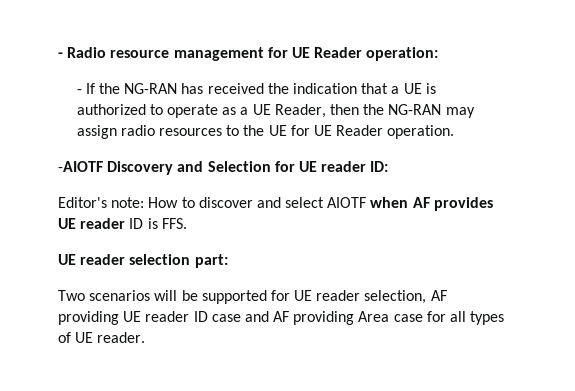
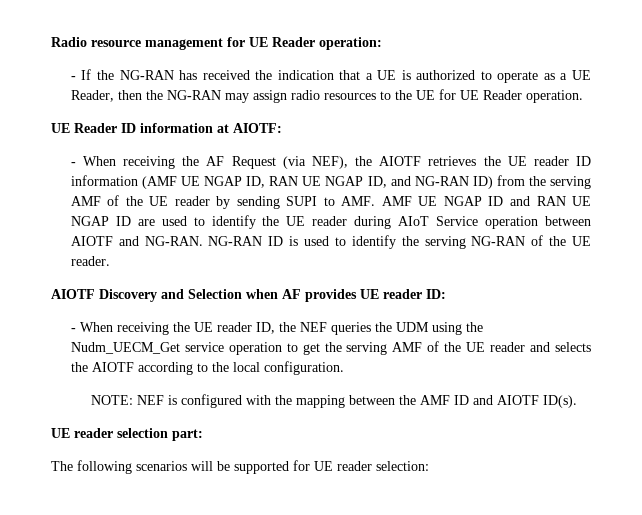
[58,52,63,58] - -> (51, 42) none
[58,161,389,175] [58,197,367,208] -AIOTF Discovery and Selection for UE reader ID: // Editor's note: How to discover and select AIOTF -> [51,123,282,133] [70,156,591,169] [70,175,592,189] [70,195,592,209] [70,215,591,229] [70,235,591,249] [70,256,110,266] [51,289,242,302] UE Reader ID information at AIOTF: // - When receiving the AF Request (via NEF), the AIOTF retrieves the UE reader ID information (AMF UE NGAP ID, RAN UE NGAP ID, and NG-RAN ID) from the serving AMF of the UE reader by sending SUPI to AMF. AMF UE NGAP ID and RAN UE NGAP ID are used to identify the UE reader during AIoT Service operation between AIOTF and NG-RAN. NG-RAN ID is used to identify the serving NG-RAN of the UE reader. // AIOTF Discovery and Selection
[129,218,187,229] ID is FFS. -> [426,289,446,299] [70,322,483,335] [70,341,591,355] [70,361,344,375] [90,394,577,408] ID: // - When receiving the UE reader ID, the NEF queries the UDM using the Nudm_UECM_Get service operation to get the serving AMF of the UE reader and selects the AIOTF according to the local configuration. // NOTE: NEF is configured with the mapping between the AMF ID and AIOTF ID(s).
[58,290,85,301] Two -> [51,460,132,474] The following
[364,290,447,304] [58,311,505,325] [58,332,146,343] selection, AF providing UE reader ID case and AF providing Area case for all types of UE reader. -> [376,461,429,471] selection:

